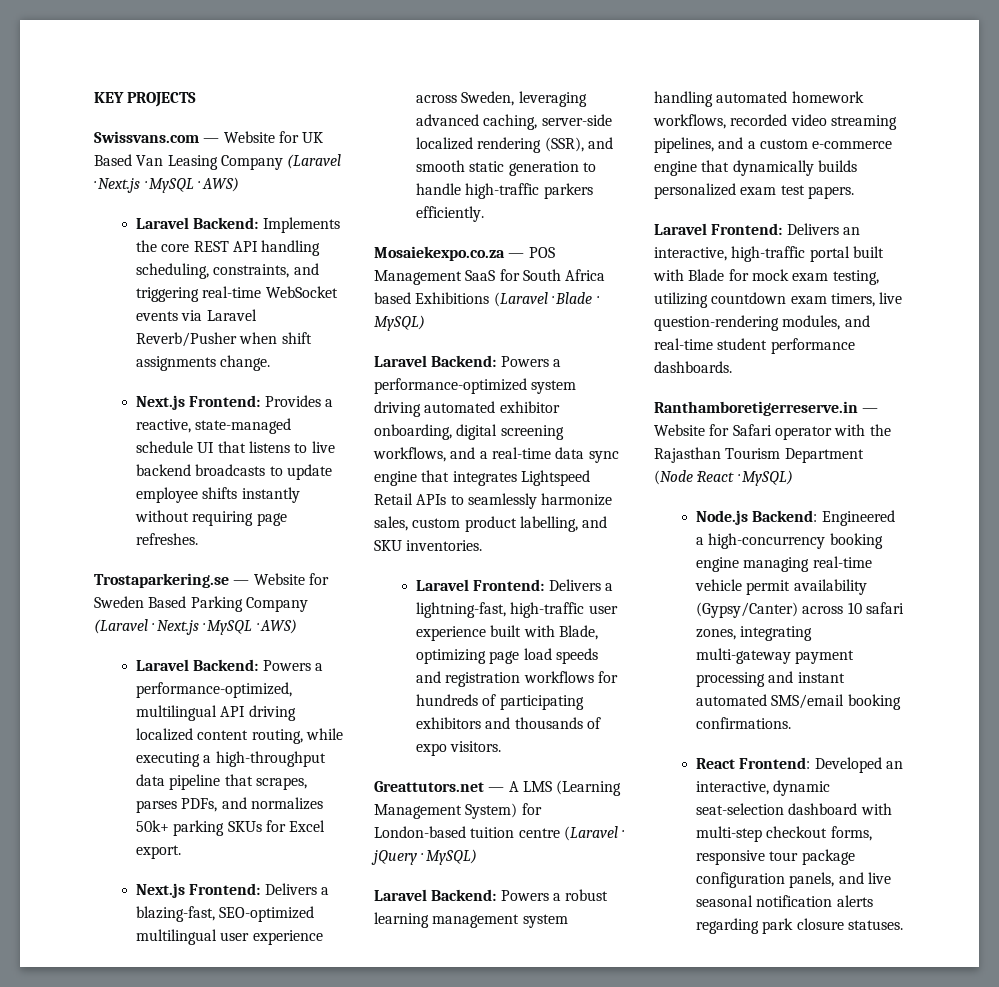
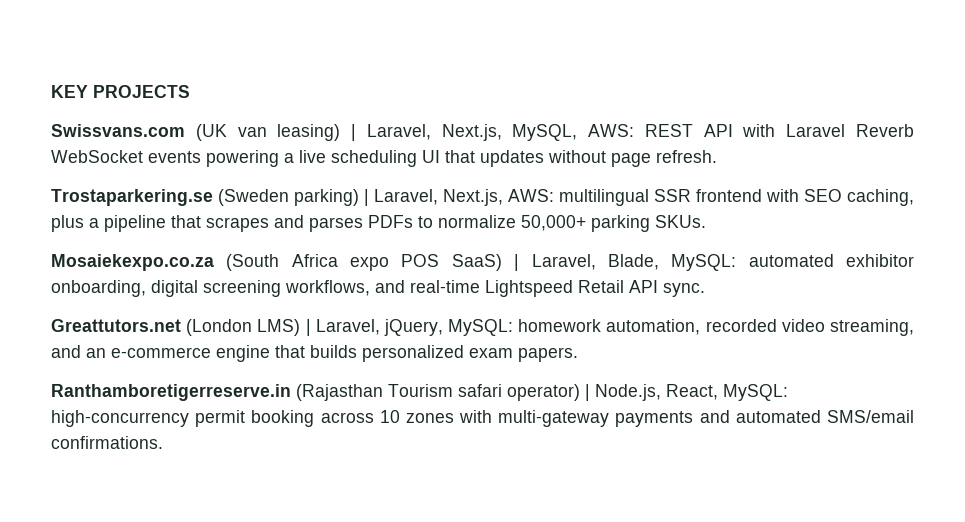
[203,131,324,143] [94,154,342,170] [94,177,239,193] [136,217,340,233] [136,240,321,256] [136,263,319,279] [136,286,338,302] [136,309,257,321] [136,332,312,347] [136,355,271,371] [136,395,333,410] [136,418,292,434] [136,441,335,453] [136,464,332,480] [136,487,300,503] [135,510,287,526] [136,533,199,545] [94,573,329,588] [94,596,308,612] [94,619,297,635] [136,659,323,671] [136,682,293,698] [136,705,296,721] [136,728,343,744] [136,751,326,767] [136,774,307,790] [136,797,323,813] [136,820,326,836] [136,845,182,859] [136,883,329,898] [136,906,315,922] [136,929,323,945] [416,91,587,107] [416,114,612,130] [416,137,613,153] [416,160,596,176] [416,183,593,199] [416,206,485,222] [374,246,555,261] [374,269,606,285] [374,292,600,307] [374,315,425,331] [374,355,561,367] [374,378,577,394] [374,401,421,417] — Website for UK Based Van Leasing Company (Laravel · Next.js · MySQL · AWS) // Laravel Backend: Implements the core REST API handling scheduling, constraints, and triggering real-time WebSocket events via Laravel Reverb/Pusher when shift assignments change. // Next.js Frontend: Provides a reactive, state-managed schedule UI that listens to live backend broadcasts to update employee shifts instantly without requiring page refreshes. // Trostaparkering.se — Website for Sweden Based Parking Company (Laravel · Next.js · MySQL · AWS) // Laravel Backend: Powers a performance-optimized, multilingual API driving localized content routing, while executing a high-throughput data pipeline that scrapes, parses PDFs, and normalizes 50k+ parking SKUs for Excel export. // Next.js Frontend: Delivers a blazing-fast, SEO-optimized multilingual user experience across Sweden, leveraging advanced caching, server-side localized rendering (SSR), and smooth static generation to handle high-traffic parkers efficiently. // Mosaiekexpo.co.za — POS Management SaaS for South Africa based Exhibitions (Laravel · Blade · MySQL) // Laravel Backend: Powers a performance-optimized system driving -> [195,124,914,141] [51,150,717,167] [51,189,914,206] [51,215,706,232] [51,254,737,271] (UK van leasing) | Laravel, Next.js, MySQL, AWS: REST API with Laravel Reverb WebSocket events powering a live scheduling UI that updates without page refresh. // Trostaparkering.se (Sweden parking) | Laravel, Next.js, AWS: multilingual SSR frontend with SEO caching, plus a pipeline that scrapes and parses PDFs to normalize 50,000+ parking SKUs. // Mosaiekexpo.co.za (South Africa expo POS SaaS) | Laravel, Blade, MySQL:
[479,447,619,463] [374,470,590,486] [374,493,613,509] [374,516,608,532] [374,540,483,551] [416,579,613,591] [416,602,618,618] [416,625,598,641] [416,648,598,664] [416,671,618,687] [416,694,584,710] [416,717,601,729] [416,741,502,756] [374,780,622,796] [374,803,542,819] [374,826,626,841] [371,849,477,865] [374,889,609,901] [374,912,568,928] [654,91,864,107] [653,114,897,130] [654,137,808,153] a real-time data sync engine that integrates Lightspeed Retail APIs to seamlessly harmonize sales, custom product labelling, and SKU inventories. // Laravel Frontend: Delivers a lightning-fast, high-traffic user experience built with Blade, optimizing page load speeds and registration workflows for hundreds of participating exhibitors and thousands of expo visitors. // Greattutors.net — A LMS (Learning Management System) for London-based tuition centre (Laravel · jQuery · MySQL) // Laravel Backend: Powers a robust learning management system handling automated homework workflows, recorded video streaming pipelines, and a custom -> [410,280,705,297] [51,319,914,336] [51,345,106,358] real-time Lightspeed Retail API sync. // Greattutors.net (London LMS) | Laravel, jQuery, MySQL: homework automation, recorded video streaming, and an
[732,160,814,176] dynamically -> (305, 351) none
[780,185,805,195] test -> (513, 353) none
[654,223,860,235] [654,246,884,262] [653,269,879,285] [654,292,903,308] [654,315,870,331] [654,338,855,354] [654,361,732,373] [654,401,879,416] [654,424,891,440] [654,447,864,463] [654,470,793,486] [696,510,895,526] [696,533,883,549] [696,556,872,572] [695,579,867,595] [696,602,904,618] [696,626,813,641] [696,648,855,664] [696,671,845,687] Laravel Frontend: Delivers an interactive, high-traffic portal built with Blade for mock exam testing, utilizing countdown exam timers, live question-rendering modules, and real-time student performance dashboards. // Ranthamboretigerreserve.in — Website for Safari operator with the Rajasthan Tourism Department (Node ·React · MySQL) // Node.js Backend: Engineered a high-concurrency booking engine managing real-time vehicle permit availability (Gypsy/Canter) across 10 safari zones, integrating multi-gateway payment processing and instant -> [51,384,788,401] [51,410,730,427] Ranthamboretigerreserve.in (Rajasthan Tourism safari operator) | Node.js, React, MySQL: high-concurrency permit booking across 10 zones with multi-gateway payments and
[847,694,901,710] booking -> (914, 416) none
[696,757,903,773] [696,780,831,796] [696,803,892,815] [696,826,872,842] [696,849,855,865] [696,872,891,888] [696,895,873,907] [696,918,903,934] // React Frontend: Developed an interactive, dynamic seat-selection dashboard with multi-step checkout forms, responsive tour package configuration panels, and live seasonal notification alerts regarding park closure statuses. -> (163, 442) none

